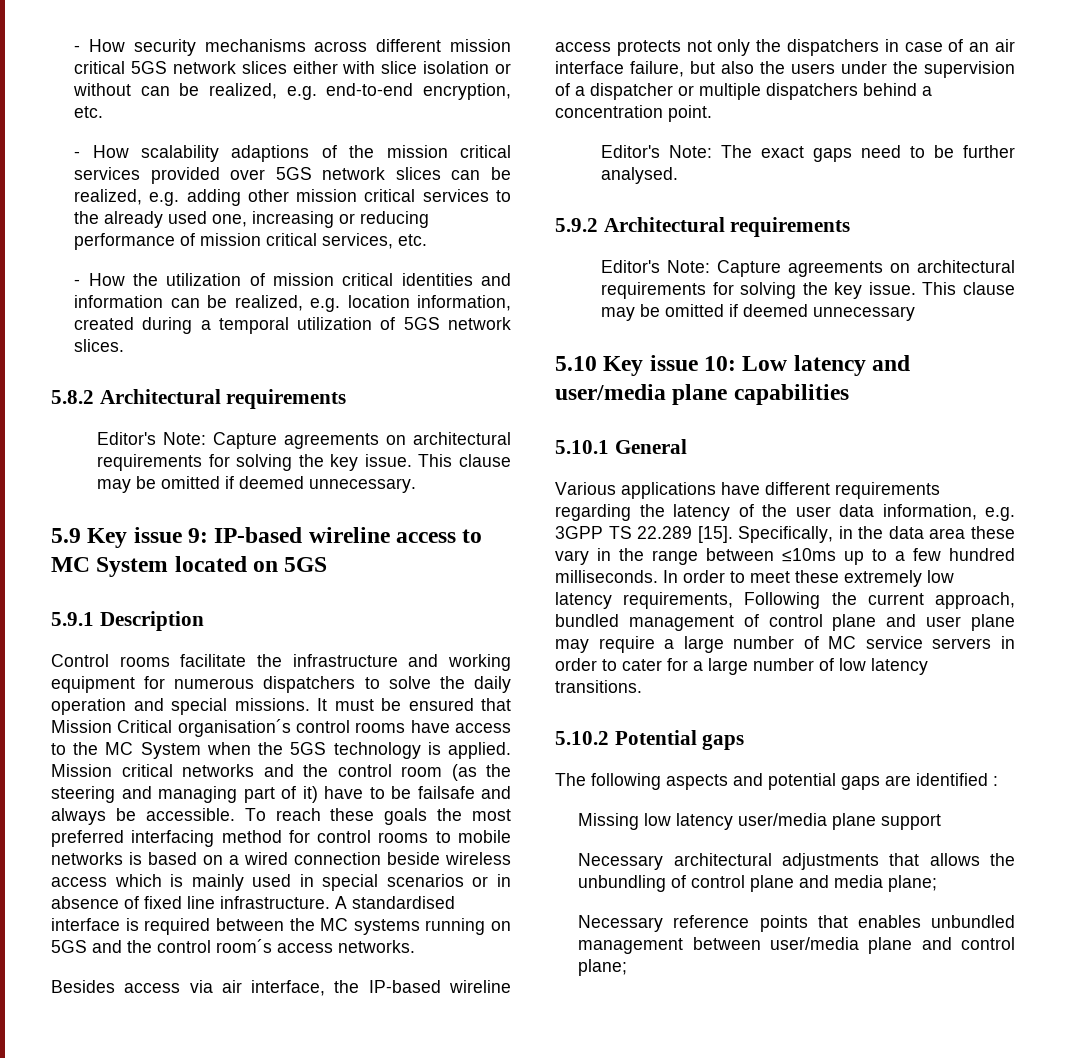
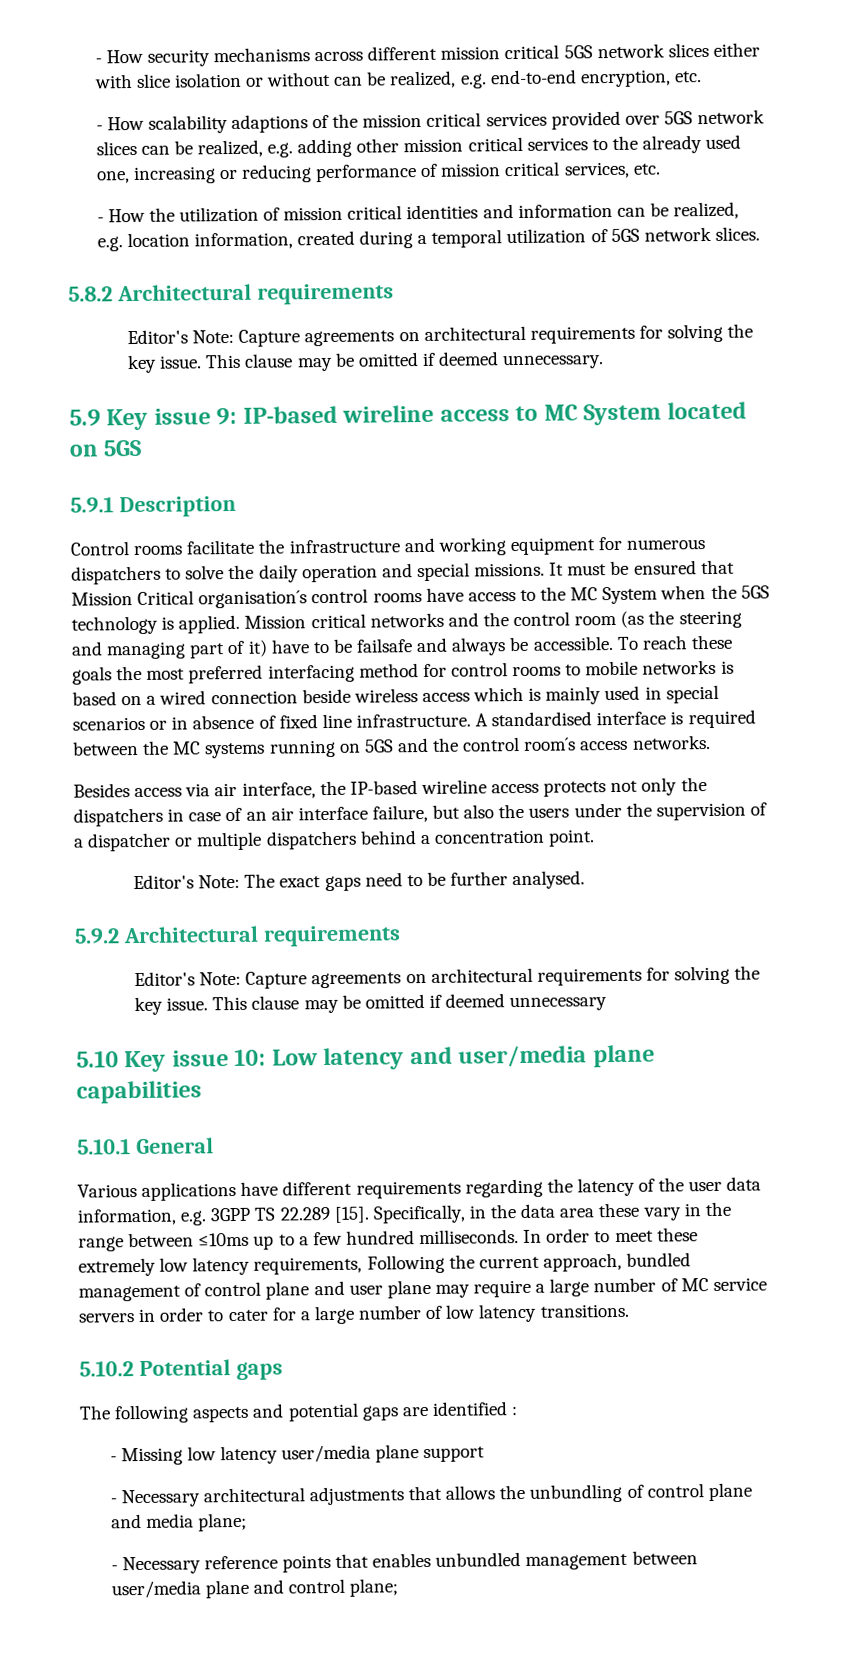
(998, 781) none -> [109,1456,117,1462] -
(942, 822) none -> [109,1498,117,1504] -
(938, 883) none -> [110,1565,118,1571] -

